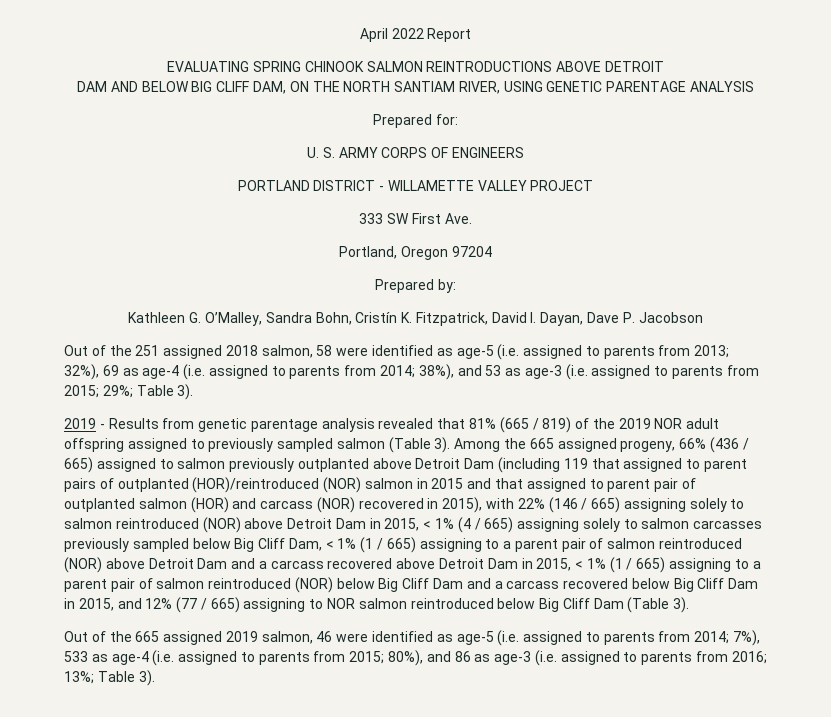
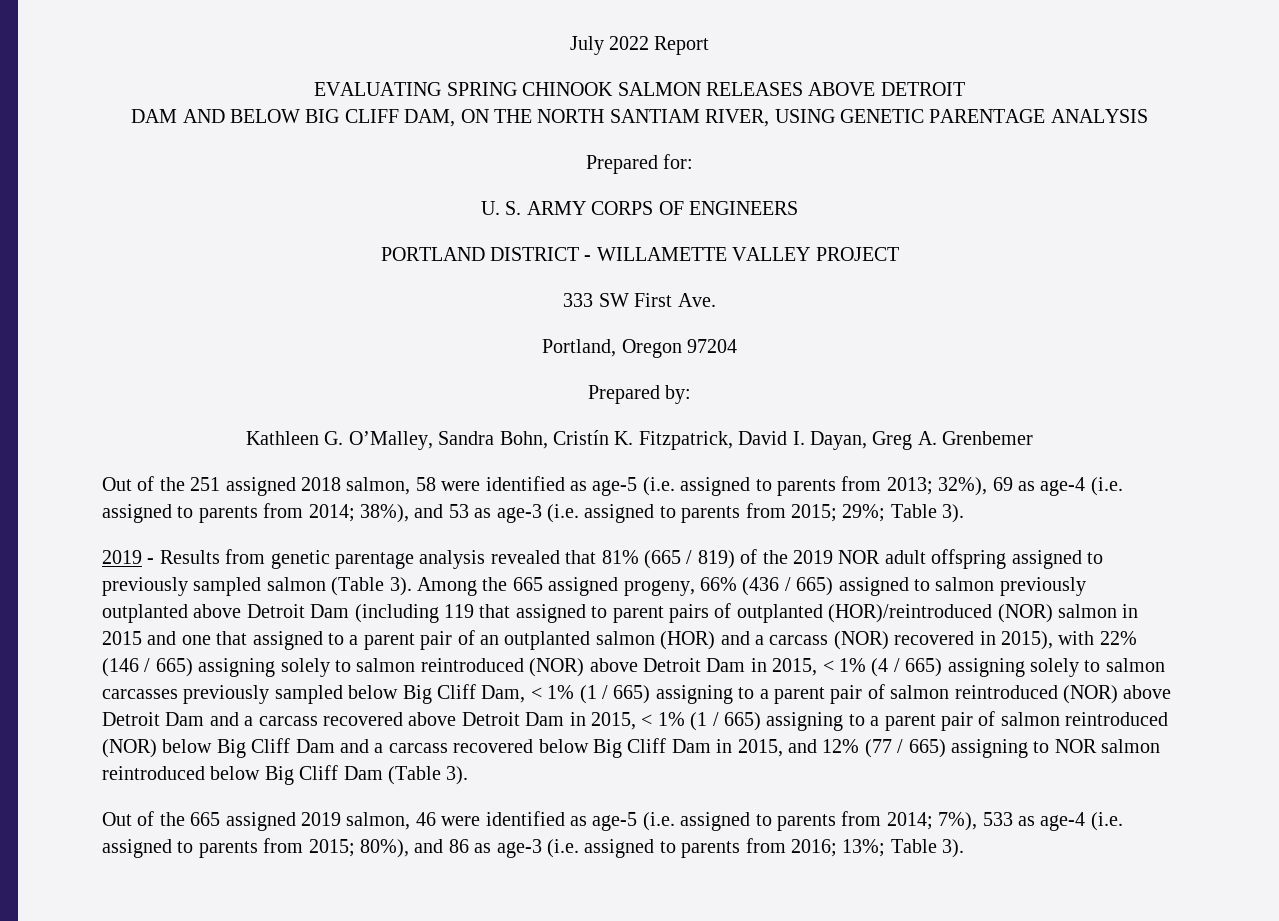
[359,28,388,42] April -> [569,36,604,55] July
[426,61,553,72] REINTRODUCTIONS -> [705,82,803,96] RELEASES
[587,312,703,323] Dave P. Jacobson -> [872,431,1034,450] Greg A. Grenbemer
[495,478,696,492] that assigned to parent pair of -> [181,630,499,650] one that assigned to a parent pair of an
(257, 503) none -> [754,635,764,645] a

